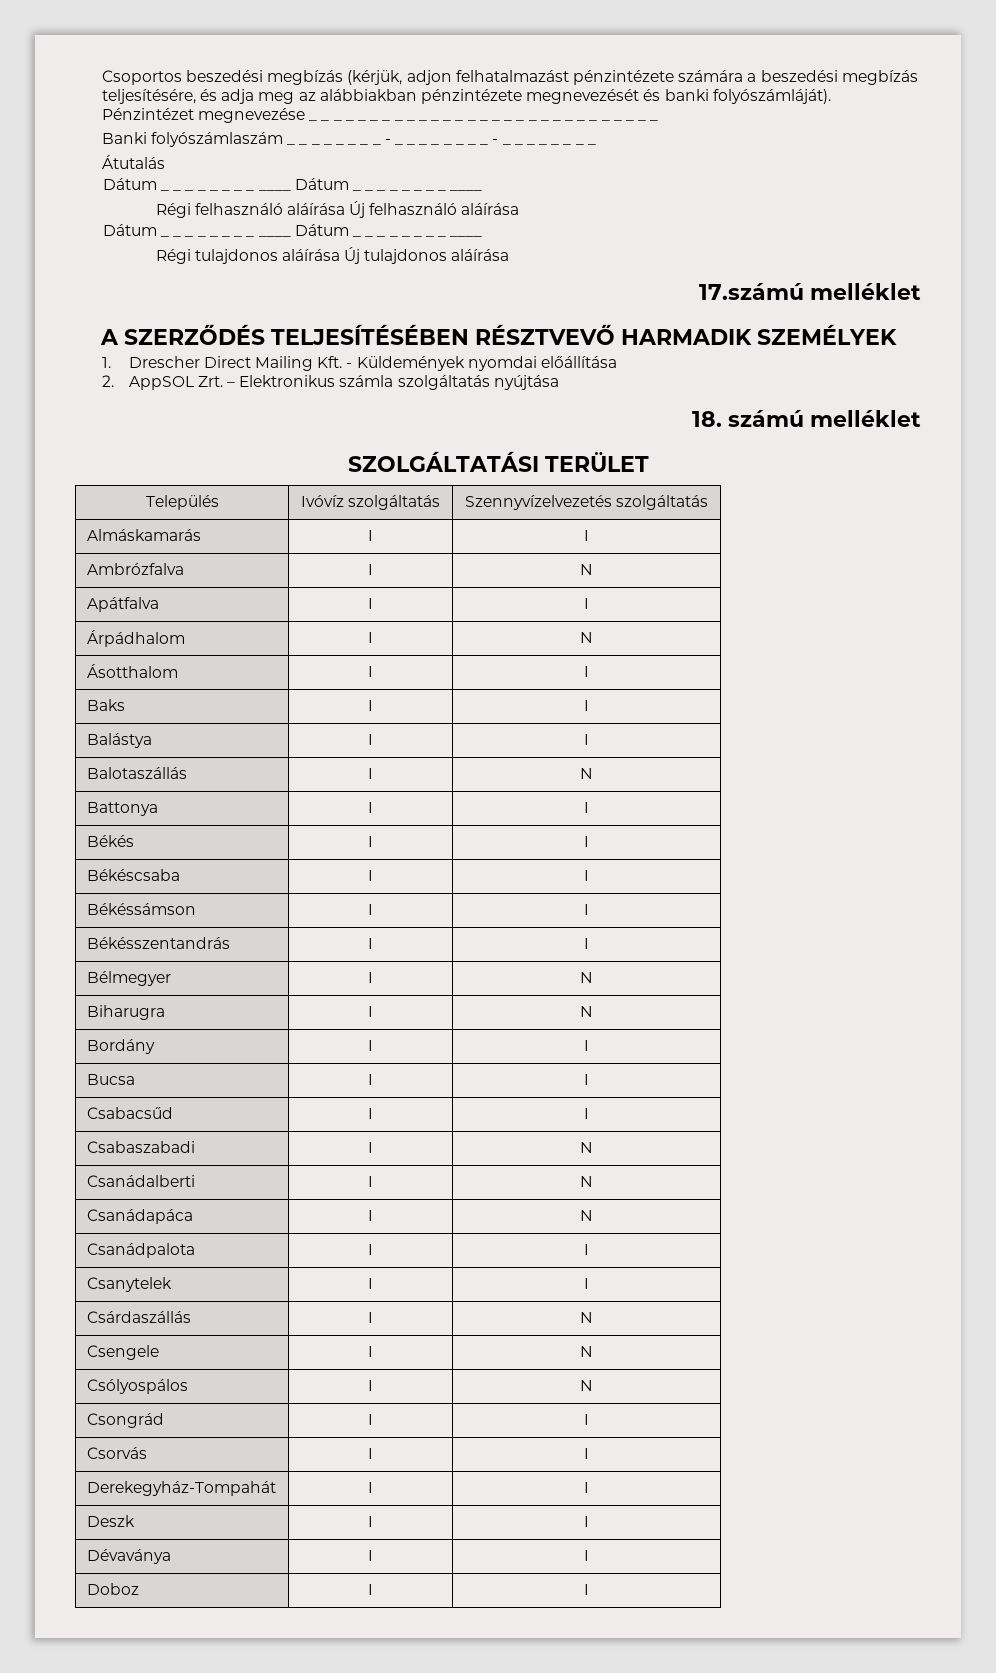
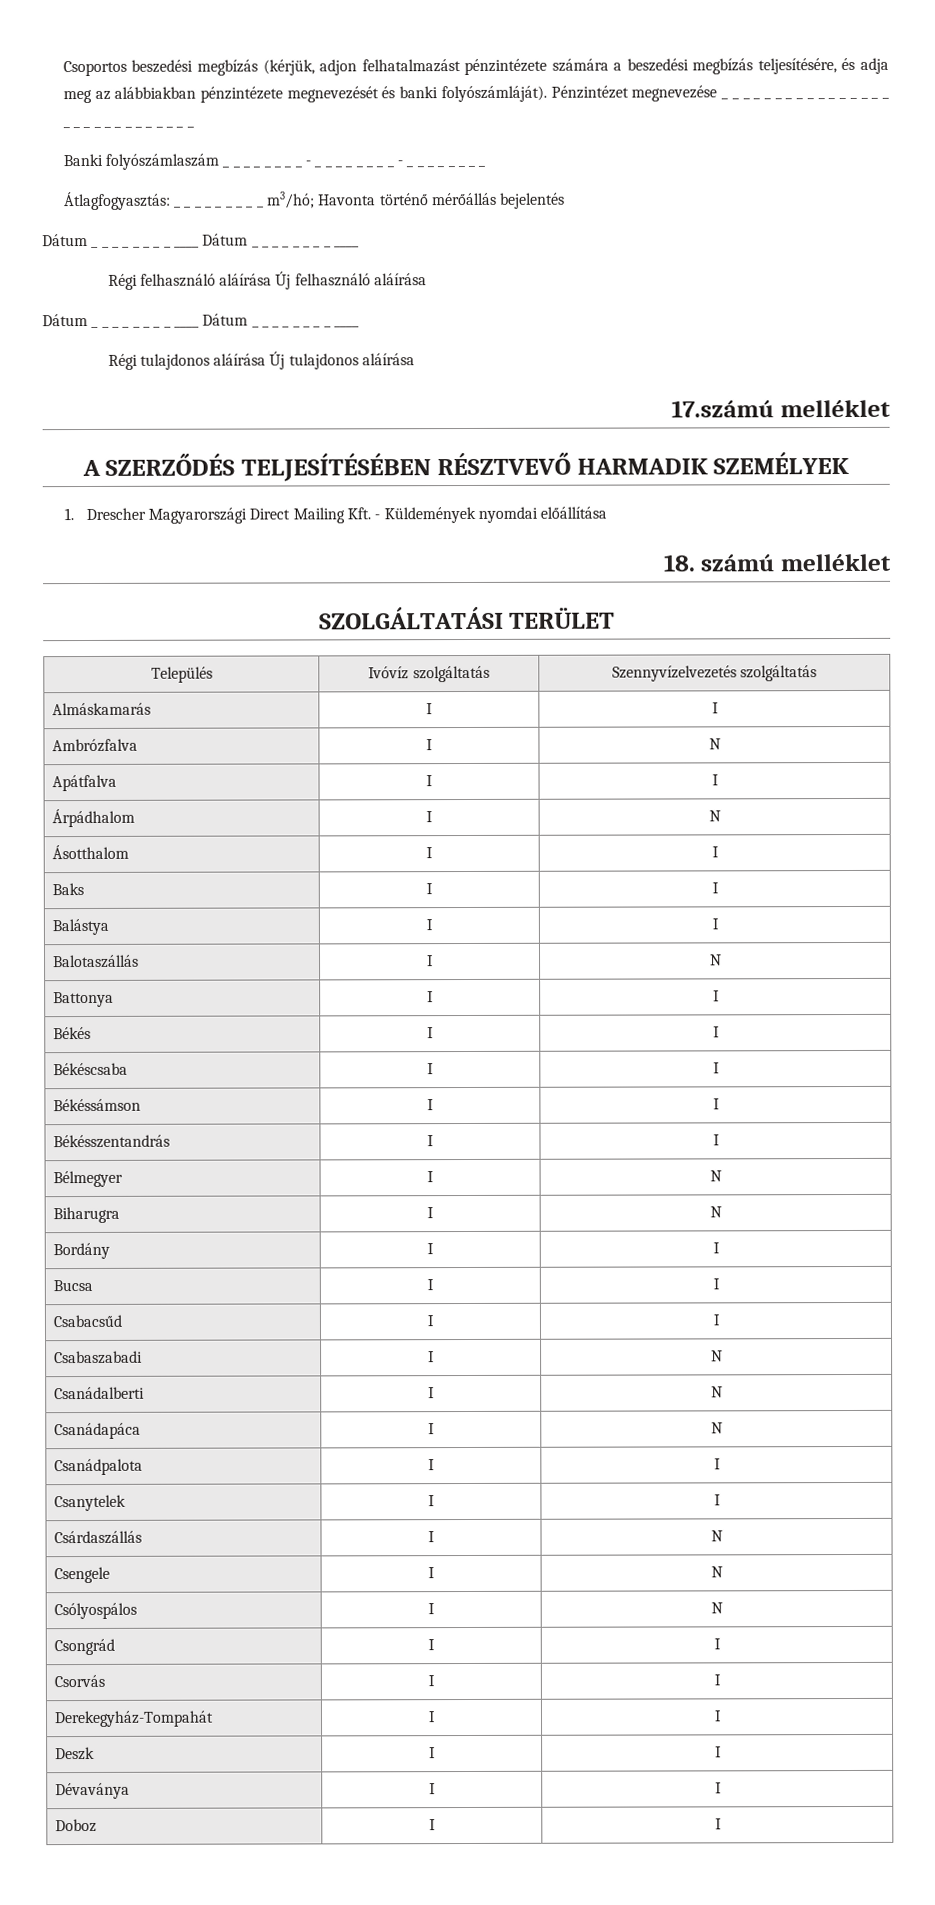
[101,155,165,169] Átutalás -> [63,191,566,211] Átlagfogyasztás: _ _ _ _ _ _ _ _ _ m3/hó; Havonta történő mérőállás bejelentés
(200, 362) none -> [148,507,248,524] Magyarországi
[101,375,559,390] // 2. AppSOL Zrt. – Elektronikus számla szolgáltatás nyújtása -> (608, 512) none

